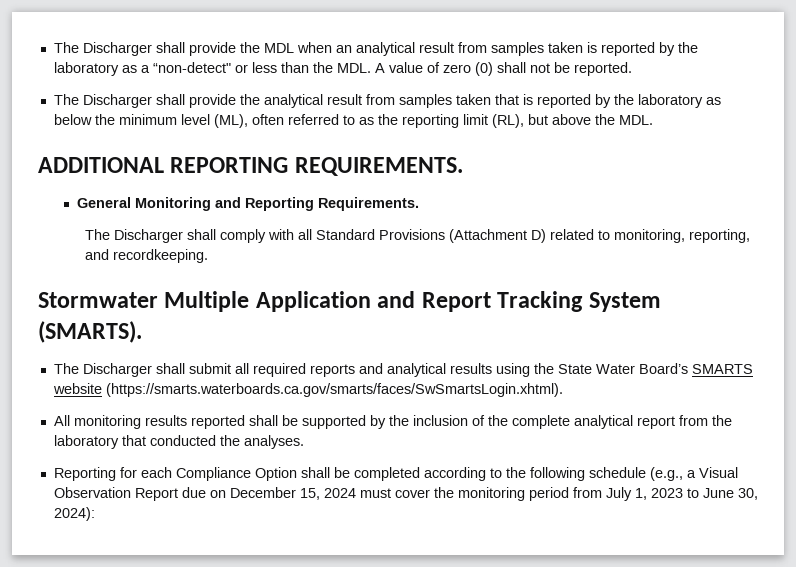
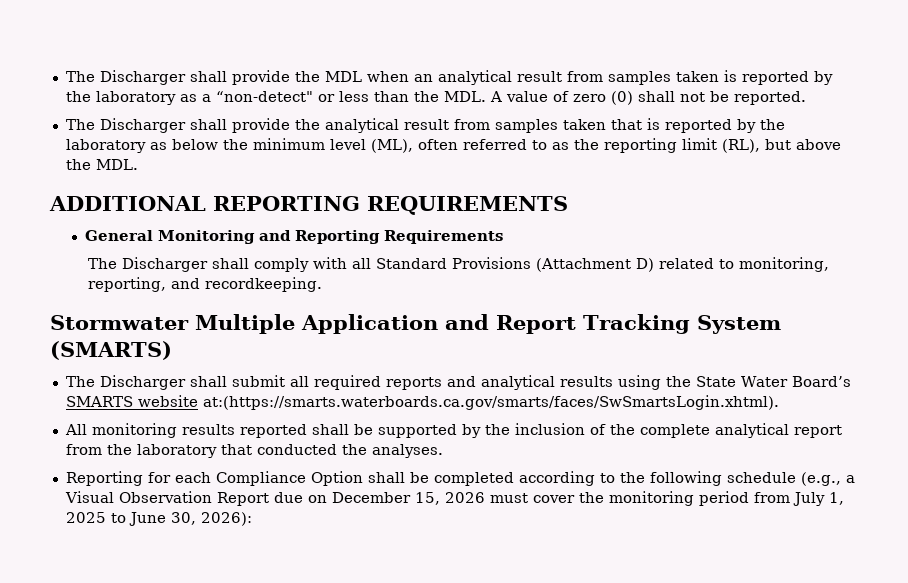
[294,157,463,176] REQUIREMENTS. -> [367,196,568,215] REQUIREMENTS
[318,197,420,211] Requirements. -> [383,230,503,244] Requirements
[38,321,142,343] (SMARTS). -> [50,341,172,360] (SMARTS)
[105,383,563,397] (https://smarts.waterboards.ca.gov/smarts/faces/SwSmartsLogin.xhtml). -> [202,395,779,410] at:(https://smarts.waterboards.ca.gov/smarts/faces/SwSmartsLogin.xhtml).
[323,488,356,498] 2024 -> [444,492,485,503] 2026
[650,488,683,498] 2023 -> [65,512,106,523] 2025
[53,507,95,521] 2024): -> [200,512,252,526] 2026):

